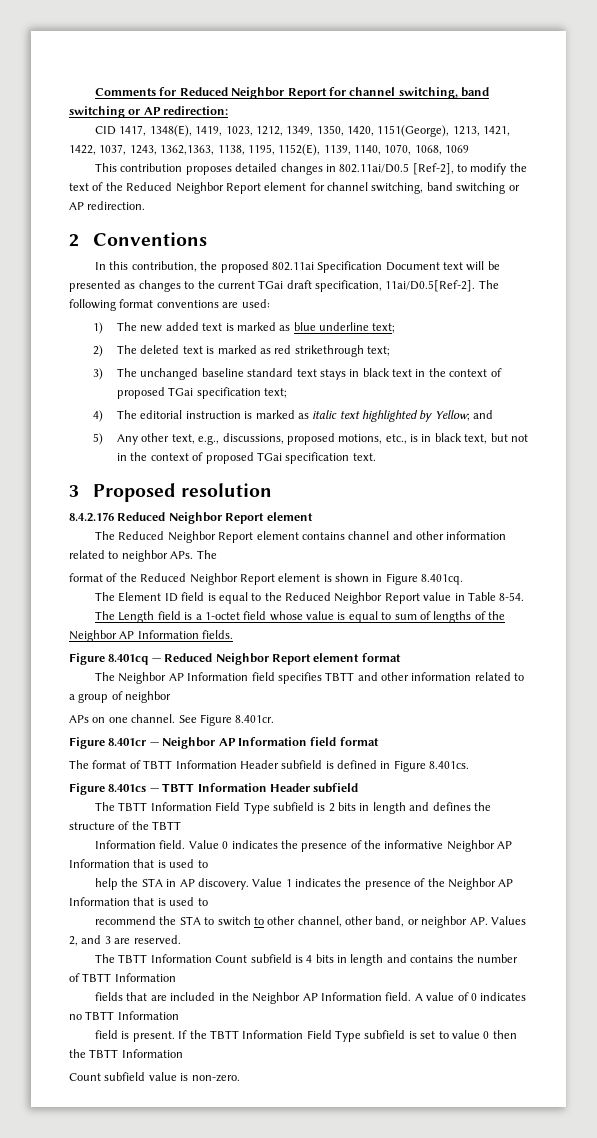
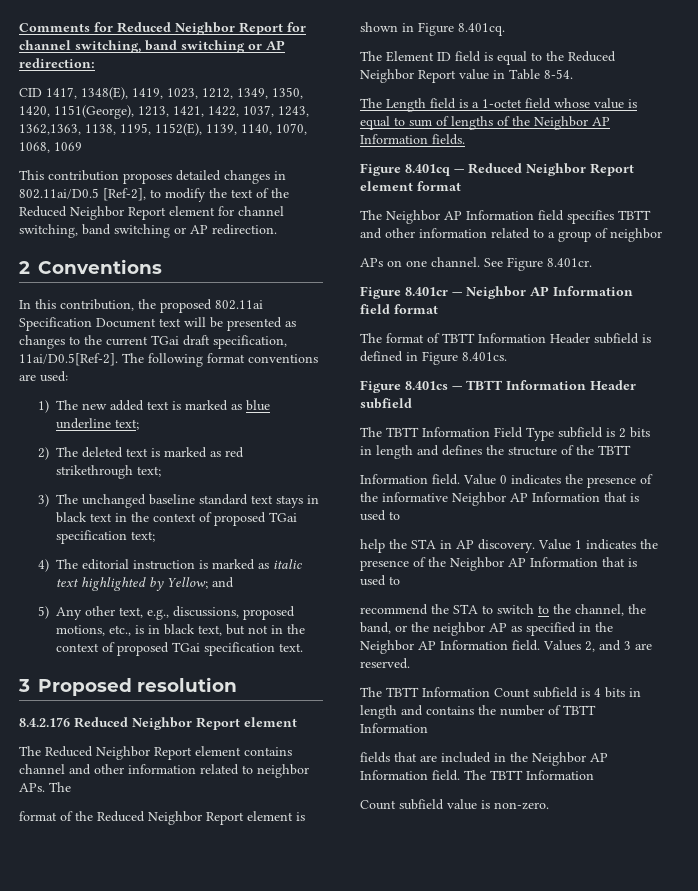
[267,916,488,928] other channel, other band, or neighbor AP. -> [553,604,646,616] [360,622,613,636] [360,640,540,654] the channel, the band, or the neighbor AP as specified in the Neighbor AP Information field.
[414,992,527,1001] [69,1011,179,1020] [95,1030,517,1042] [69,1049,86,1058] A value of 0 indicates no TBTT Information // field is present. If the TBTT Information Field Type subfield is set to value 0 then the -> [464,770,486,780] The

